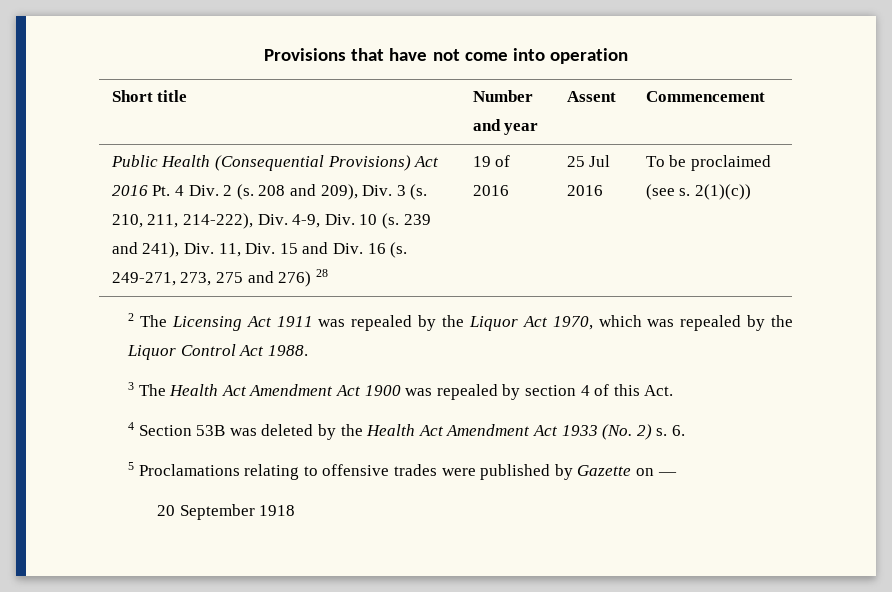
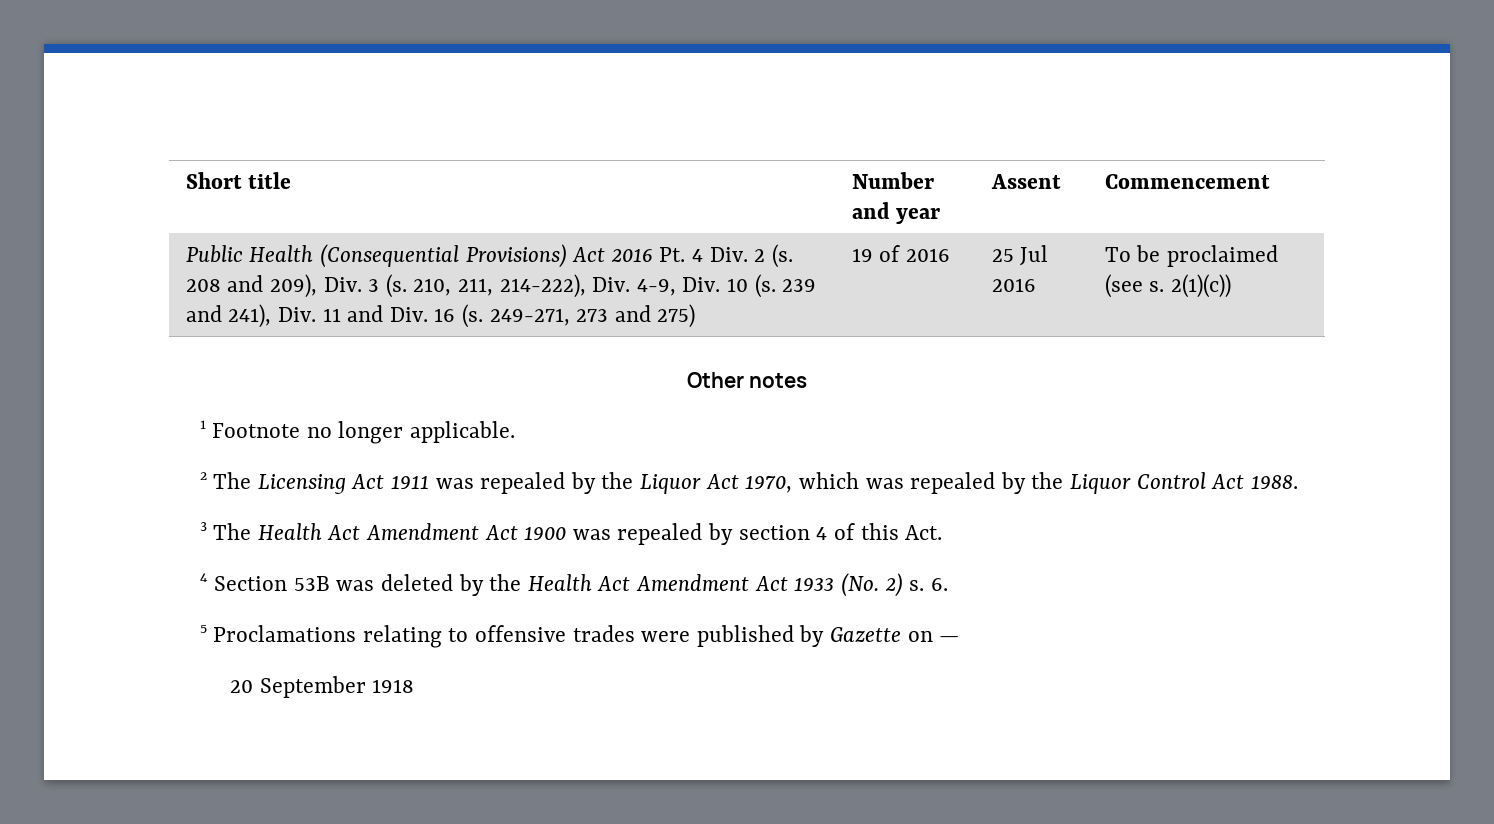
[264,48,628,64] Provisions that have not come into operation // -> (185, 180) none
[218,243,298,257] 11, Div. 15 -> [322,308,341,322] 11
[180,269,328,287] 273, 275 and 276) 28 -> [576,304,696,328] 273 and 275)
(751, 192) none -> [686,372,808,388] [199,420,516,444] // Other notes // 1 Footnote no longer applicable.

